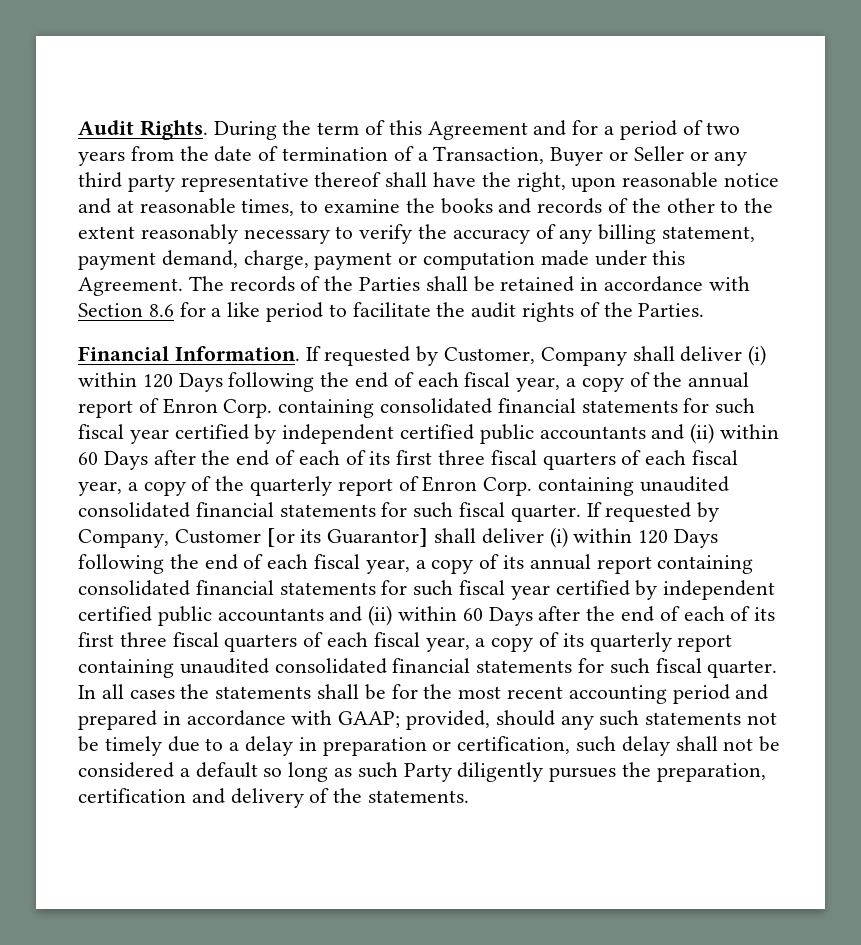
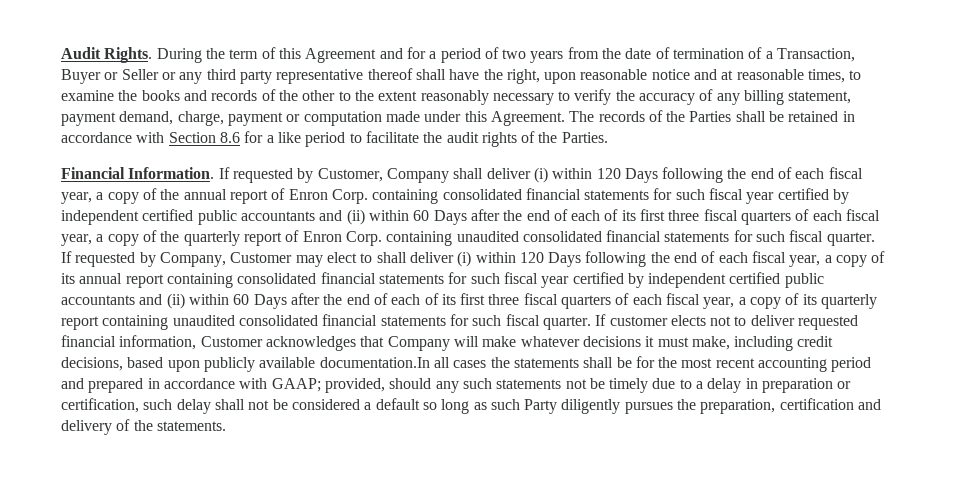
[266,528,429,547] [or its Guarantor] -> [295,252,373,267] may elect to
[78,685,96,699] In -> [595,314,859,330] [61,335,834,351] [61,357,430,372] If customer elects not to deliver requested financial information, Customer acknowledges that Company will make whatever decisions it must make, including credit decisions, based upon publicly available documentation.In

